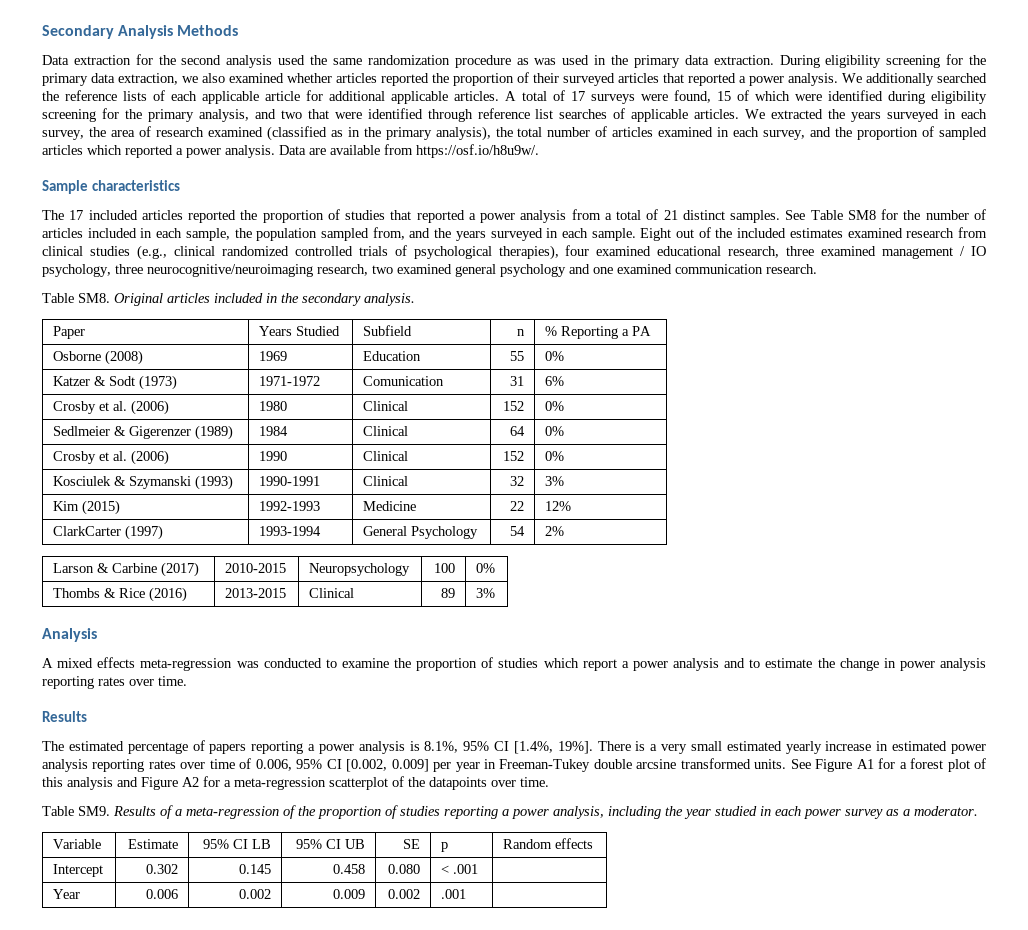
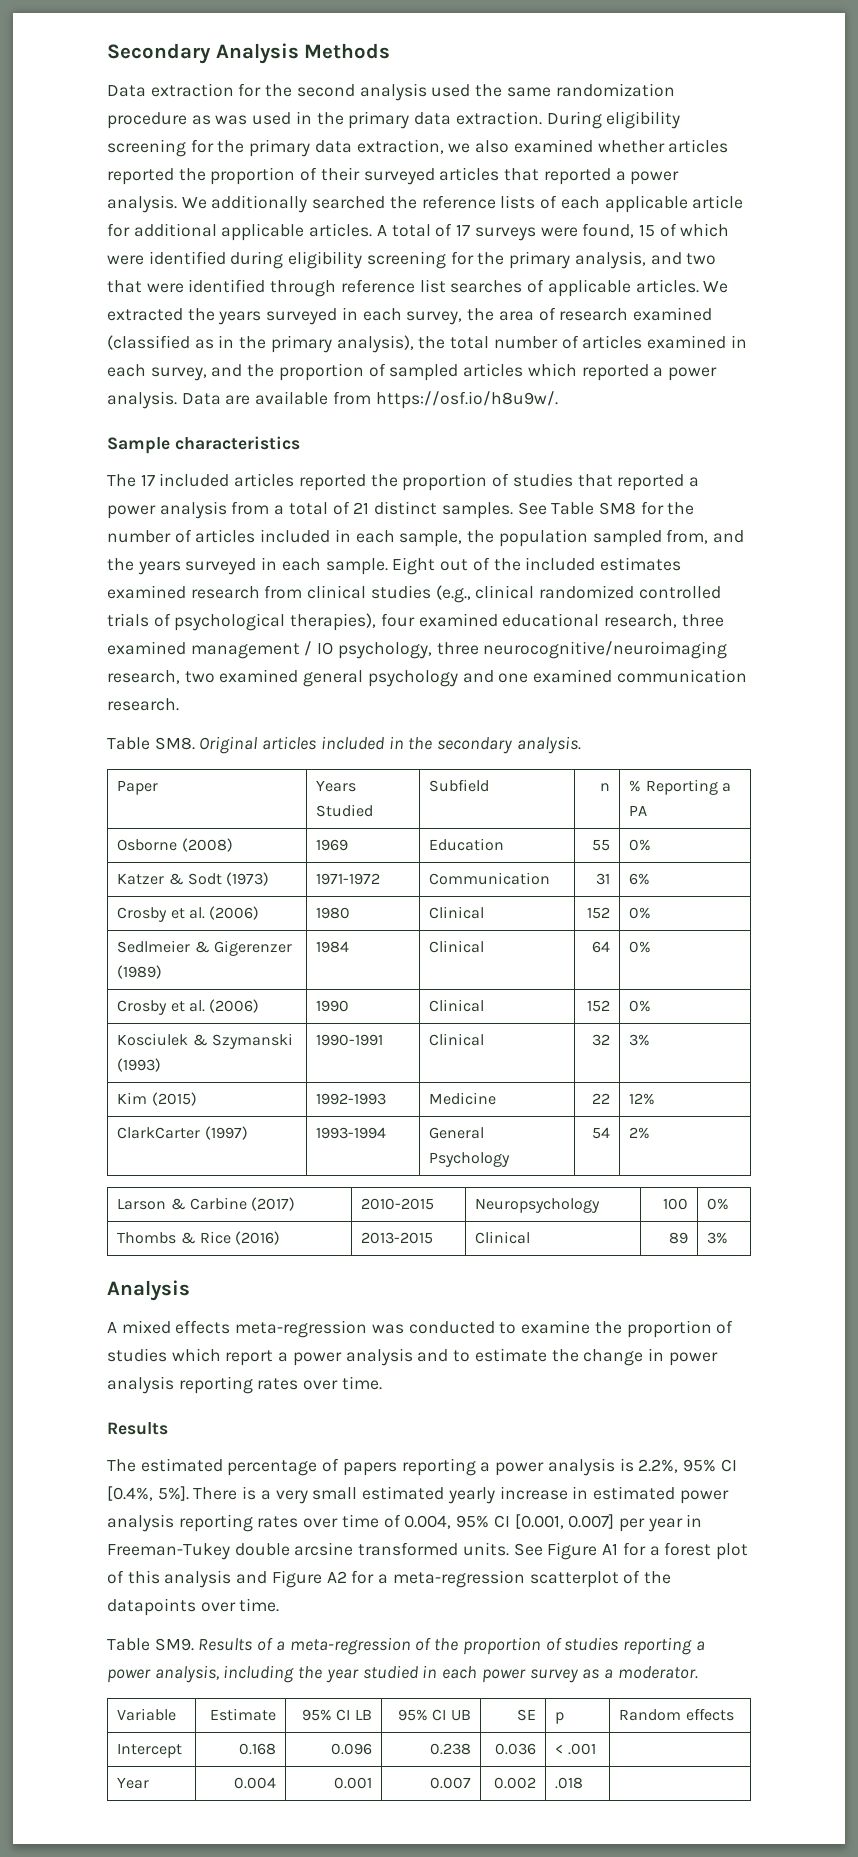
[363,376,445,386] Comunication -> [429,872,551,885] Communication
[424,741,593,754] 8.1%, 95% CI [1.4%, 19%]. -> [638,1459,737,1473] [107,1486,189,1501] 2.2%, 95% CI [0.4%, 5%].
[255,759,429,772] 0.006, 95% CI [0.002, 0.009] -> [404,1514,615,1529] 0.004, 95% CI [0.001, 0.007]
[145,864,178,874] [238,864,271,874] [332,864,365,874] [387,864,420,874] 0.302 | 0.145 | 0.458 | 0.080 -> [238,1743,276,1755] [330,1743,372,1755] [429,1743,471,1755] [494,1743,536,1755] 0.168 | 0.096 | 0.238 | 0.036
[145,889,178,899] [238,889,271,899] [332,889,365,899] [387,889,420,899] [441,889,467,899] 0.006 | 0.002 | 0.009 | 0.002 | .001 -> [233,1777,276,1789] [333,1777,372,1789] [429,1777,471,1789] [493,1777,536,1789] [555,1777,584,1789] 0.004 | 0.001 | 0.007 | 0.002 | .018

